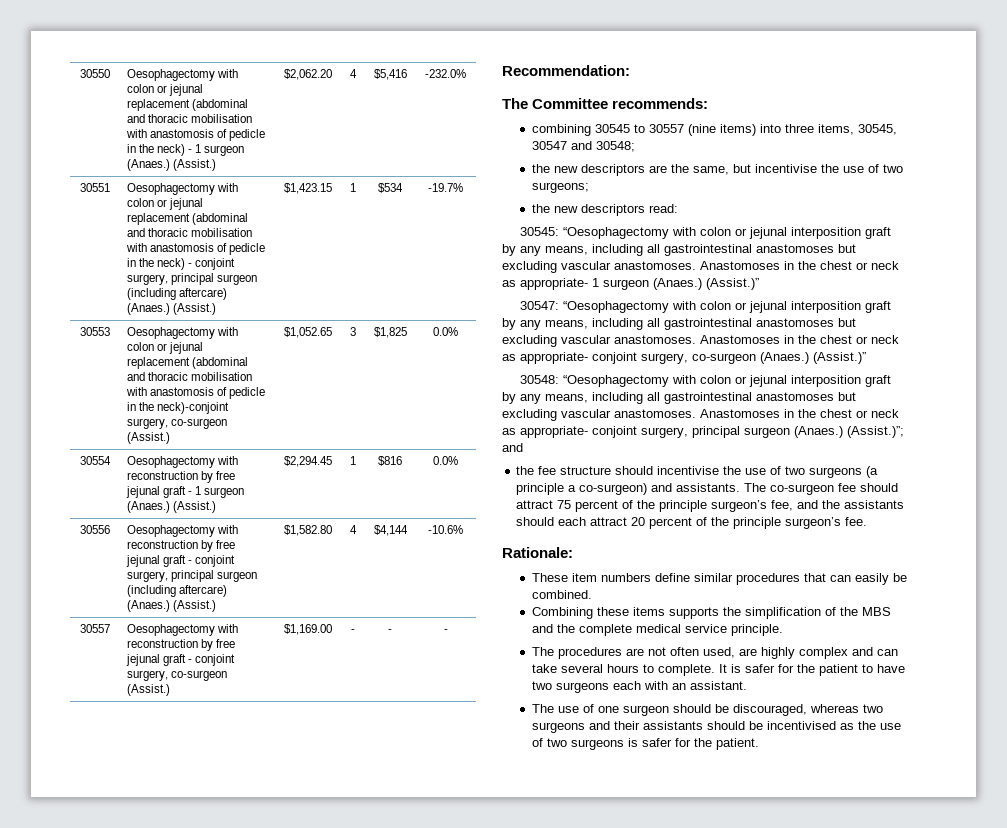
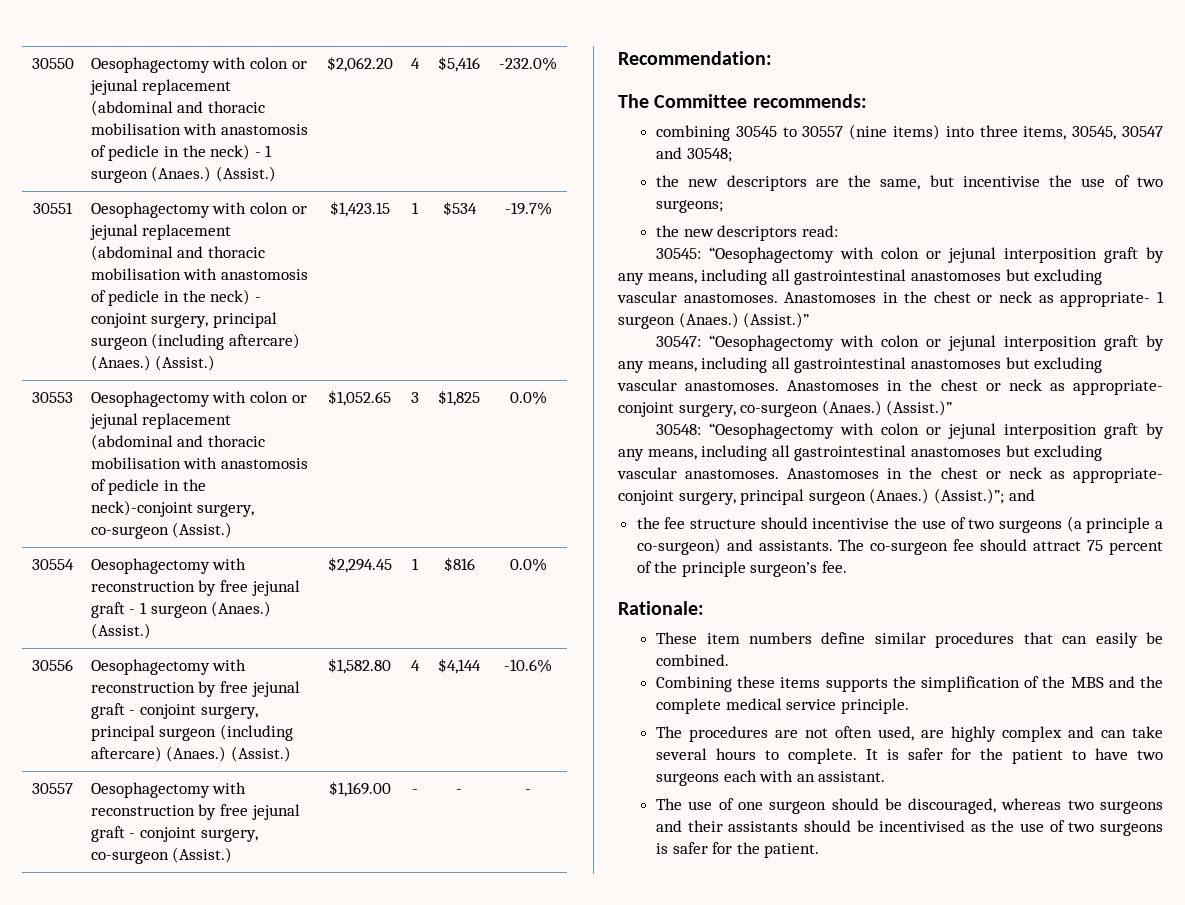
[771,500,905,511] [516,517,842,529] fee, and the assistants should each attract 20 percent of the principle surgeon’s -> (818, 569) none

